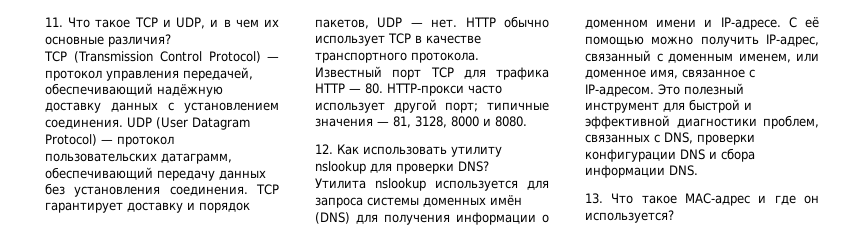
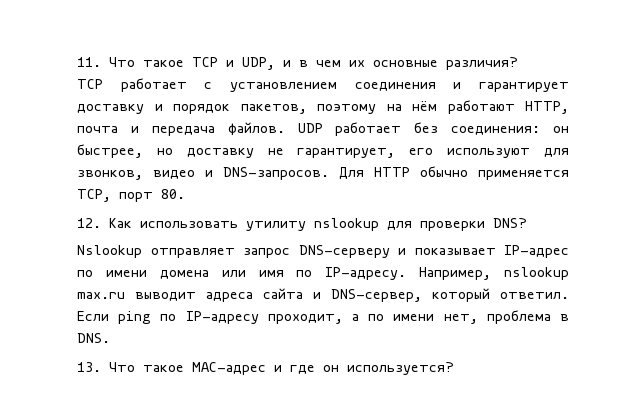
[73,51,279,63] [45,67,253,81] [45,83,223,97] [45,102,279,113] [45,117,250,130] [45,134,174,147] [45,153,232,164] [45,167,266,181] [45,183,279,197] (Transmission Control Protocol) — протокол управления передачей, обеспечивающий надёжную доставку данных с установлением соединения. UDP (User Datagram Protocol) — протокол пользовательских датаграмм, обеспечивающий передачу данных без установления соединения. TCP -> [120,78,462,92] работает с установлением соединения и
[377,16,549,28] [315,33,481,46] [315,52,479,63] [315,66,549,80] [315,83,502,96] [315,99,549,113] [315,116,527,128] UDP — нет. HTTP обычно использует TCP в качестве транспортного протокола. Известный порт TCP для трафика HTTP — 80. HTTP-прокси часто использует другой порт; типичные значения — 81, 3128, 8000 и 8080. -> [317,100,569,114] [77,122,569,136] [77,144,569,158] [77,166,569,180] [77,189,185,202] поэтому на нём работают HTTP, почта и передача файлов. UDP работает без соединения: он быстрее, но доставку не гарантирует, его используют для звонков, видео и DNS-запросов. Для HTTP обычно применяется TCP, порт 80.
[315,178,549,191] [315,195,522,208] [315,212,549,225] [585,17,819,30] [585,34,819,47] [585,50,819,63] [585,69,755,79] [585,83,744,97] [585,99,752,113] [585,115,819,129] [585,132,755,145] [585,148,755,162] [585,165,665,178] Утилита nslookup используется для запроса системы доменных имён (DNS) для получения информации о доменном имени и IP-адресе. С её помощью можно получить IP-адрес, связанный с доменным именем, или доменное имя, связанное с IP-адресом. Это полезный инструмент для быстрой и эффективной диагностики проблем, связанных с DNS, проверки конфигурации DNS и сбора информации -> [77,245,569,258] [77,267,569,280] [77,288,569,302] [77,310,569,324] Nslookup отправляет запрос DNS-серверу и показывает IP-адрес по имени домена или имя по IP-адресу. Например, nslookup max.ru выводит адреса сайта и DNS-сервер, который ответил. Если ping по IP-адресу проходит, а по имени нет, проблема в

